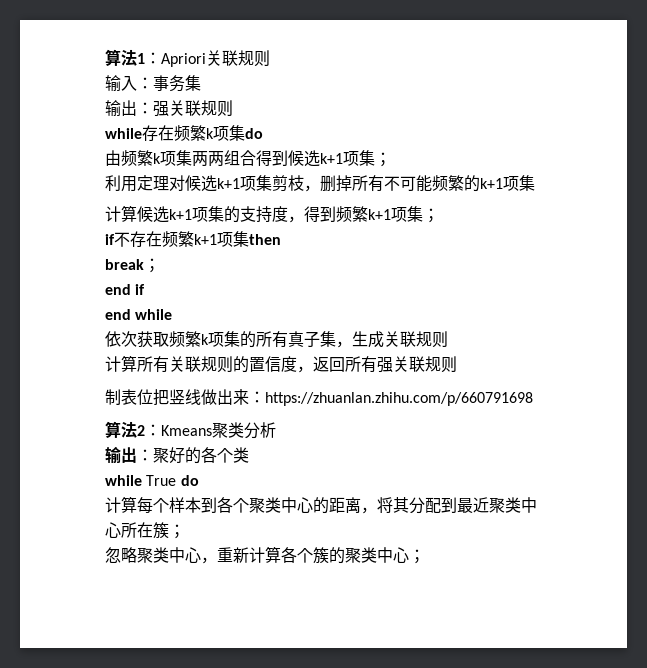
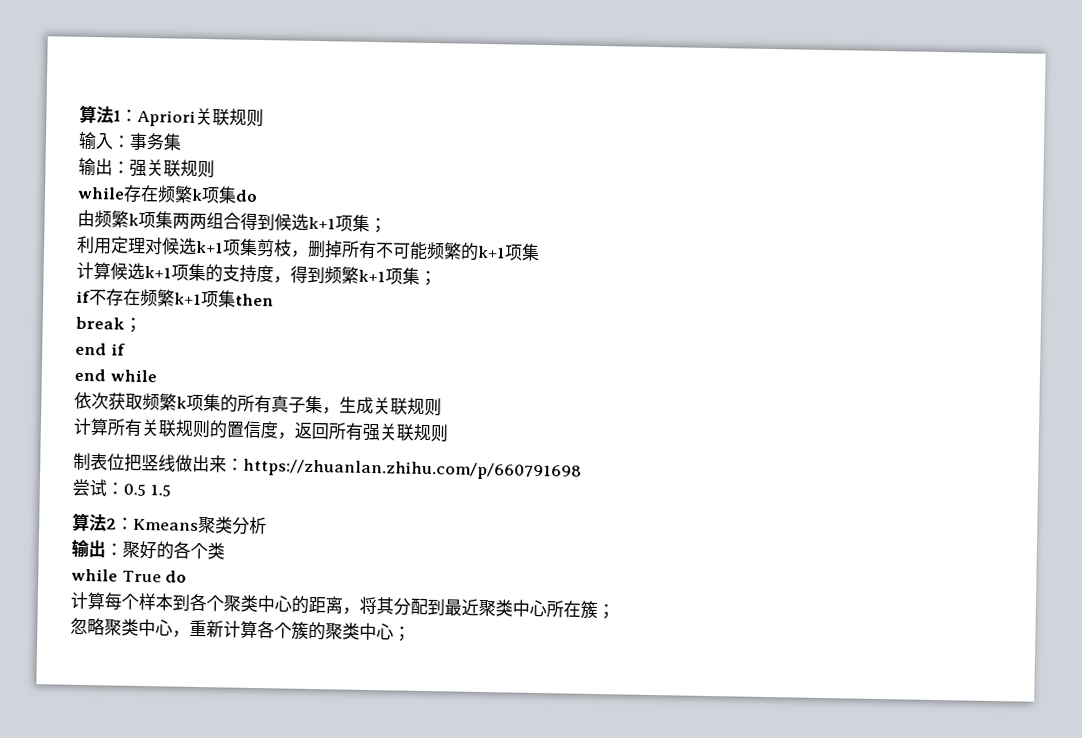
(533, 399) none -> [72,478,171,497] // 尝试：0.5 1.5

